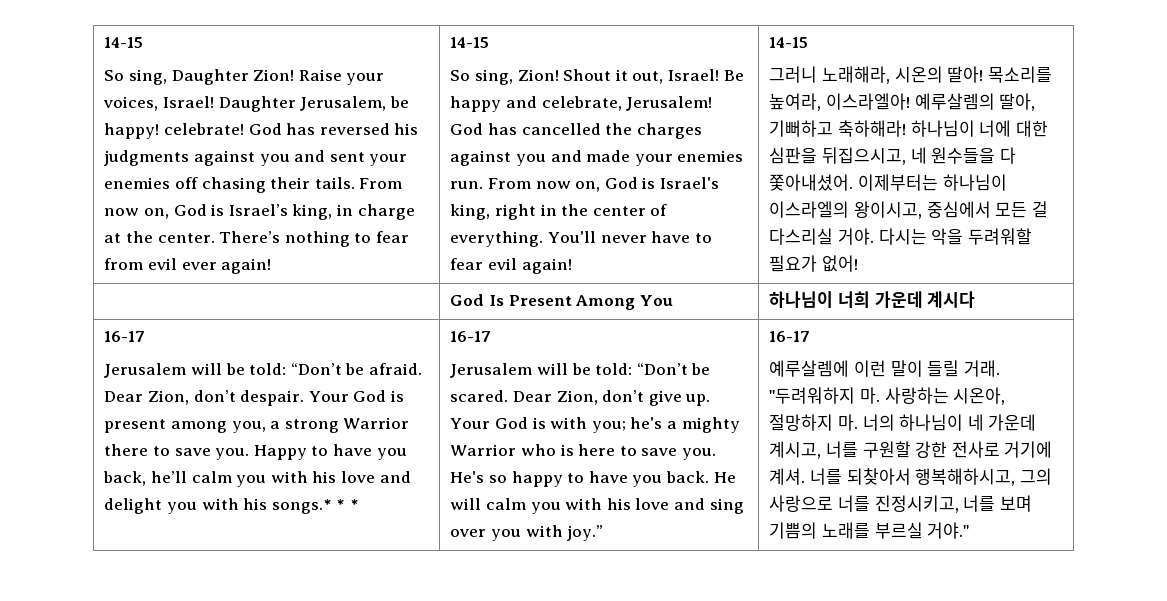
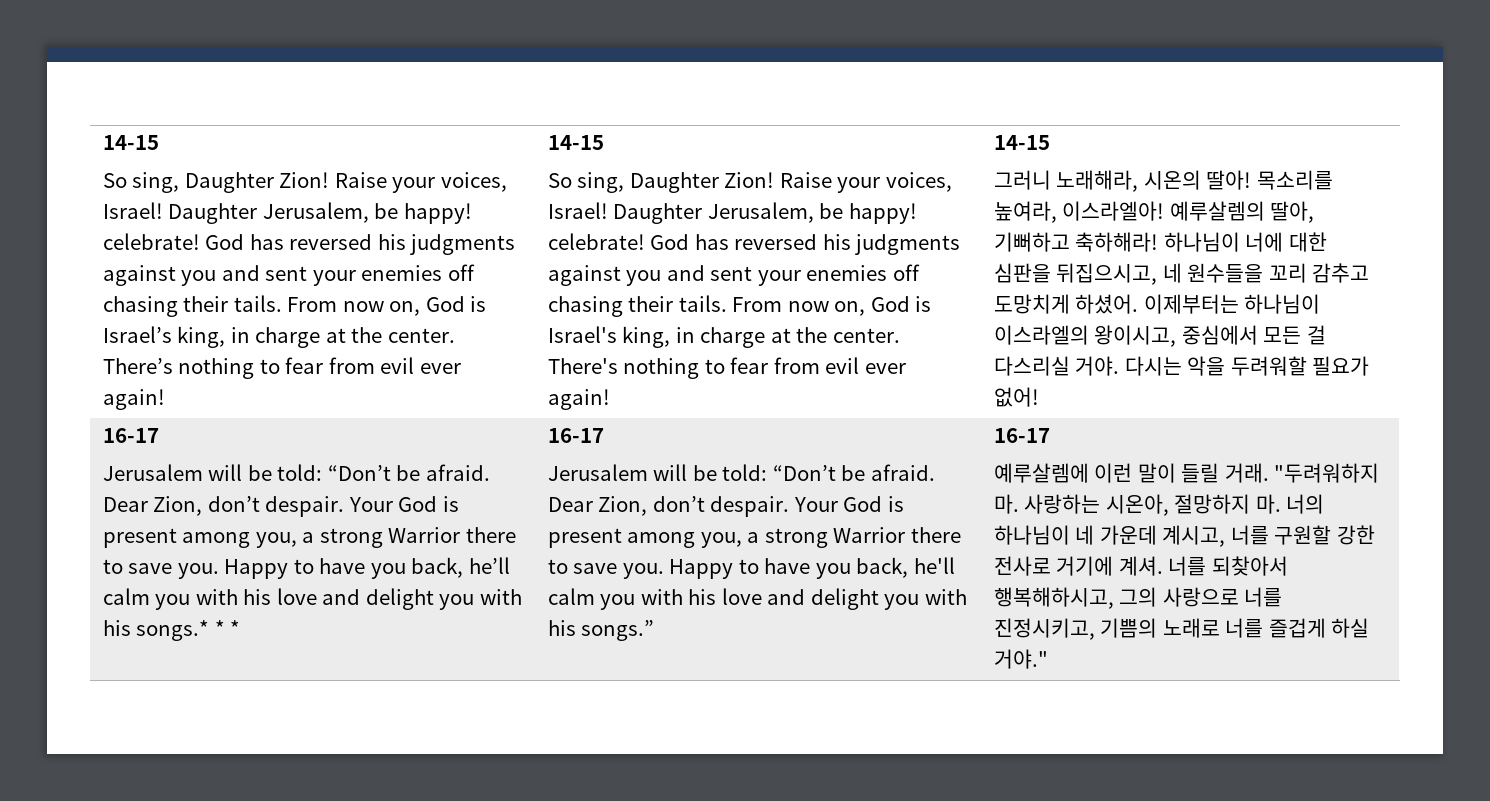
[517,69,744,84] [450,96,713,112] [450,123,702,139] [450,150,744,166] [450,177,719,192] [450,204,668,220] [450,231,712,247] [450,258,518,270] Zion! Shout it out, Israel! Be happy and celebrate, Jerusalem! God has cancelled the charges against you and made your enemies run. From now on, God is Israel's king, right in the center of everything. You'll never have to fear evil -> [629,172,952,193] [547,202,917,224] [547,233,961,255] [547,264,920,286] [547,295,932,317] [547,326,900,348] [547,357,906,379] Daughter Zion! Raise your voices, Israel! Daughter Jerusalem, be happy! celebrate! God has reversed his judgments against you and sent your enemies off chasing their tails. From now on, God is Israel's king, in charge at the center. There's nothing to fear from evil ever
[999,147,1016,164] [769,174,854,191] 다 쫓아내셨어. -> [1268,263,1370,283] [993,294,1139,314] 꼬리 감추고 도망치게 하셨어.
[450,294,673,310] [769,291,976,308] // | God Is Present Among You | 하나님이 너희 가운데 계시다 -> (1039, 397) none
[450,390,711,406] [450,417,740,433] [450,444,716,460] [450,471,736,487] [450,498,744,514] [450,525,604,541] scared. Dear Zion, don’t give up. Your God is with you; he's a mighty Warrior who is here to save you. He's so happy to have you back. He will calm you with his love and sing over you with joy.” -> [870,464,935,481] [547,496,904,517] [547,527,961,548] [547,557,955,579] [547,588,967,610] [547,620,655,641] afraid. Dear Zion, don’t despair. Your God is present among you, a strong Warrior there to save you. Happy to have you back, he'll calm you with his love and delight you with his songs.”
[963,495,1032,512] [769,522,923,539] 너를 보며 기쁨의 노래를 부르실 -> [1100,618,1370,638] 기쁨의 노래로 너를 즐겁게 하실

